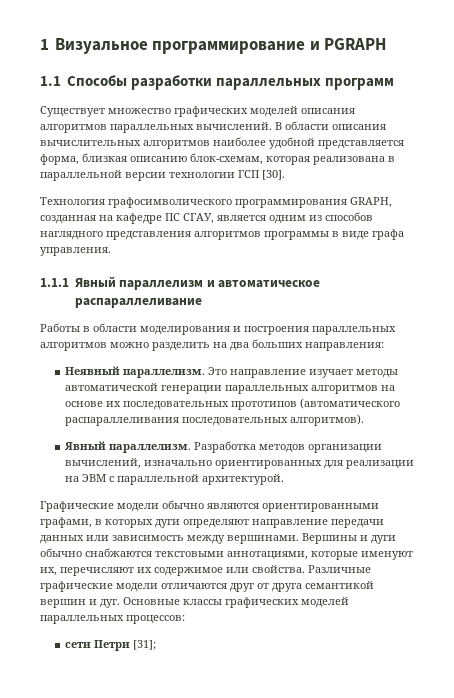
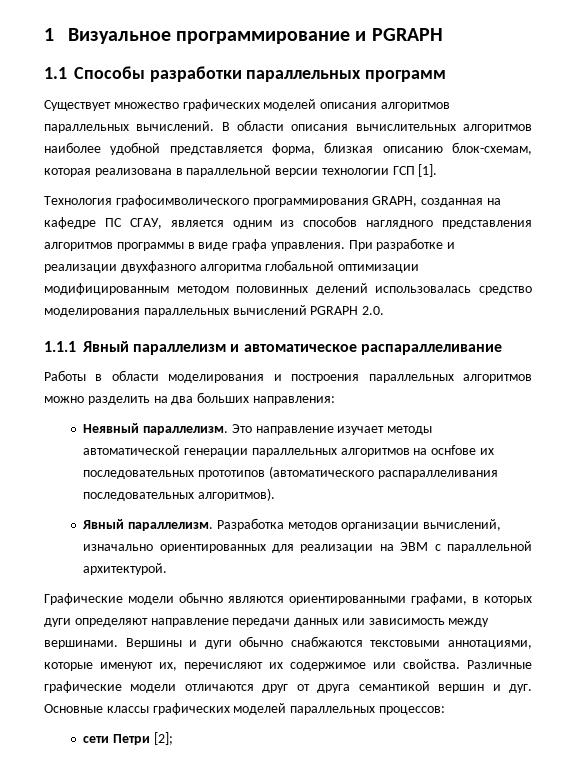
[262,170,285,180] [30]. -> [418,164,438,177] [1].
(111, 251) none -> [348,238,456,251] [44,260,420,273] [44,283,532,295] [44,305,385,317] При разработке и реализации двухфазного алгоритма глобальной оптимизации модифицированным методом половинных делений использовалась средство моделирования параллельных вычислений PGRAPH 2.0.
[64,401,103,407] основе -> [431,445,477,455] оснfове
[132,640,156,650] [31]; -> [153,732,173,745] [2];

